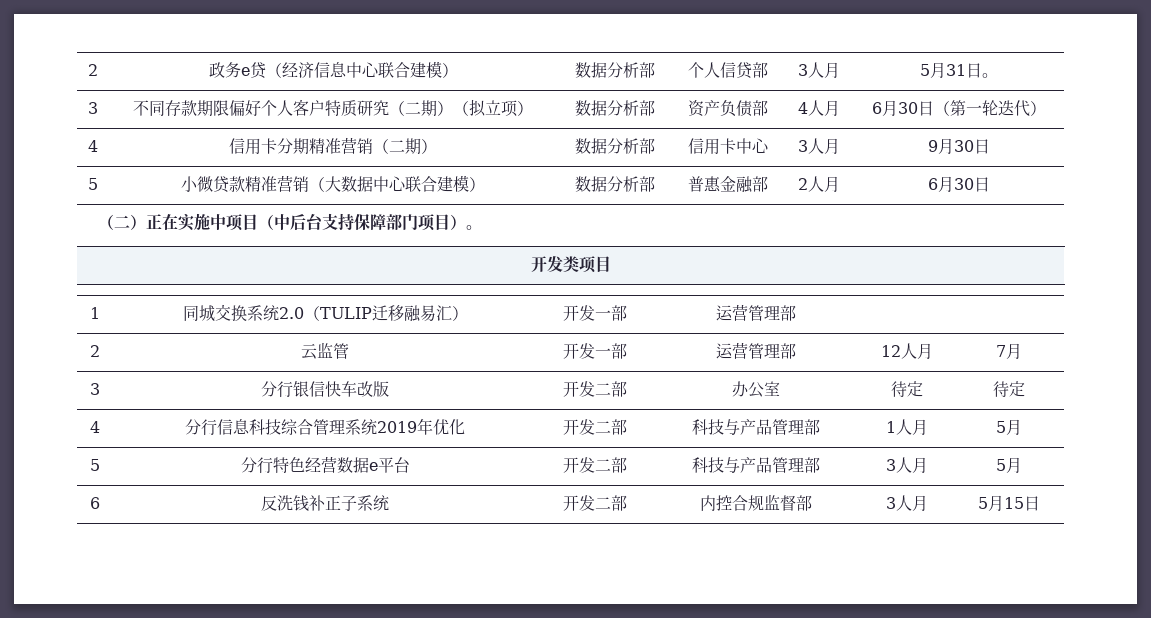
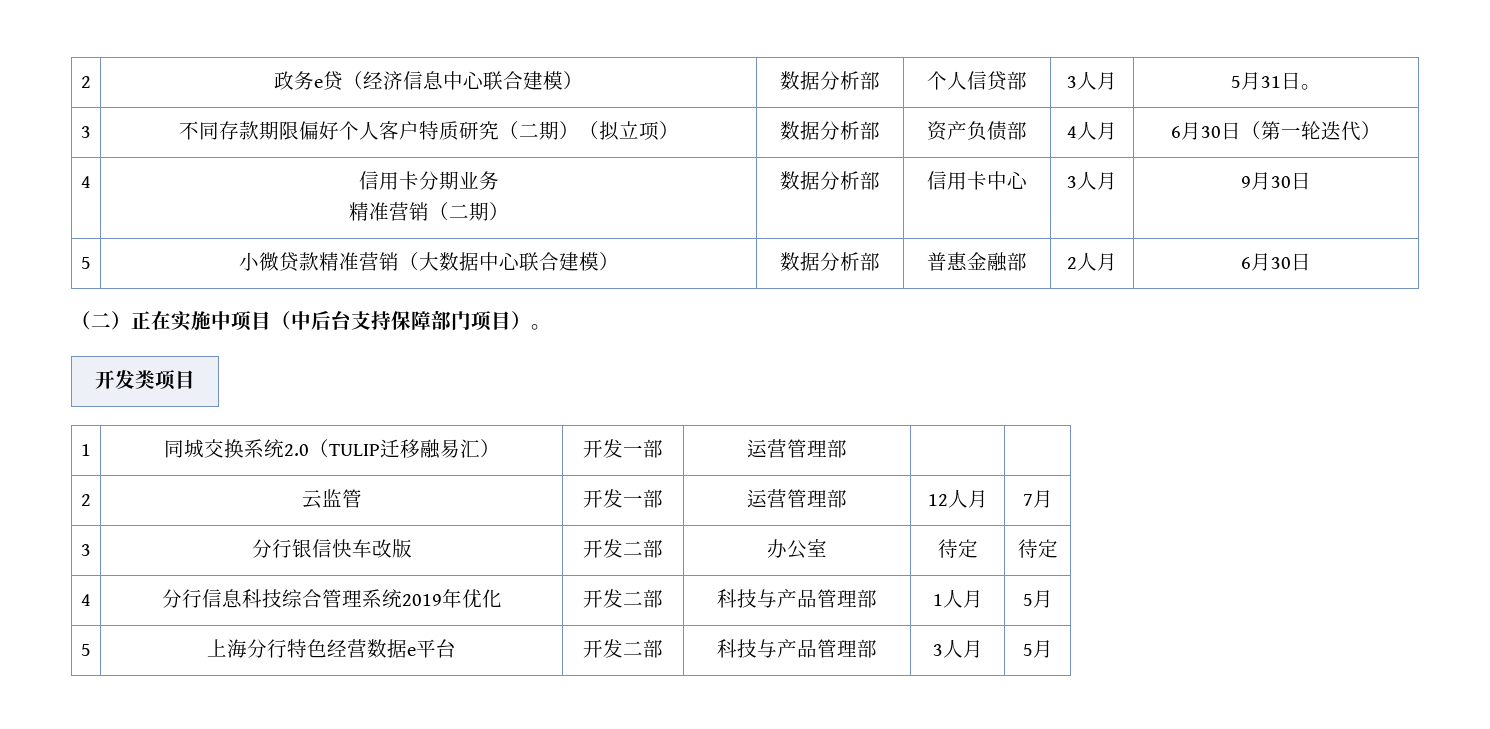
(309, 146) none -> [458,171,499,190] 业务 //
(100, 465) none -> [207,639,247,658] 上海
[89,497,100,509] [261,495,389,512] [563,495,627,511] [700,494,812,511] [886,495,928,511] [977,495,1040,511] // 6 | 反洗钱补正子系统 | 开发二部 | 内控合规监督部 | 3人月 | 5月15日 -> (1053, 649) none

